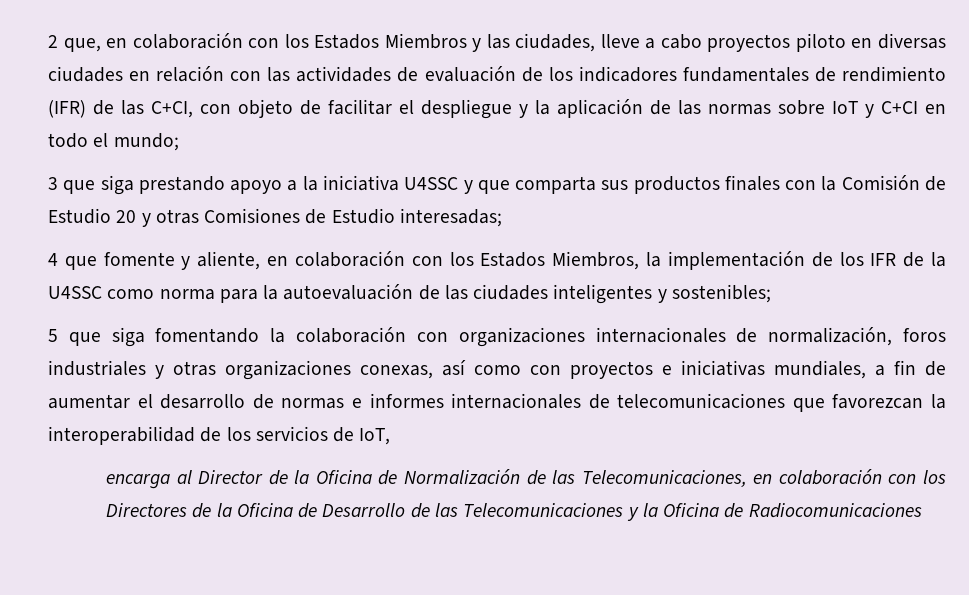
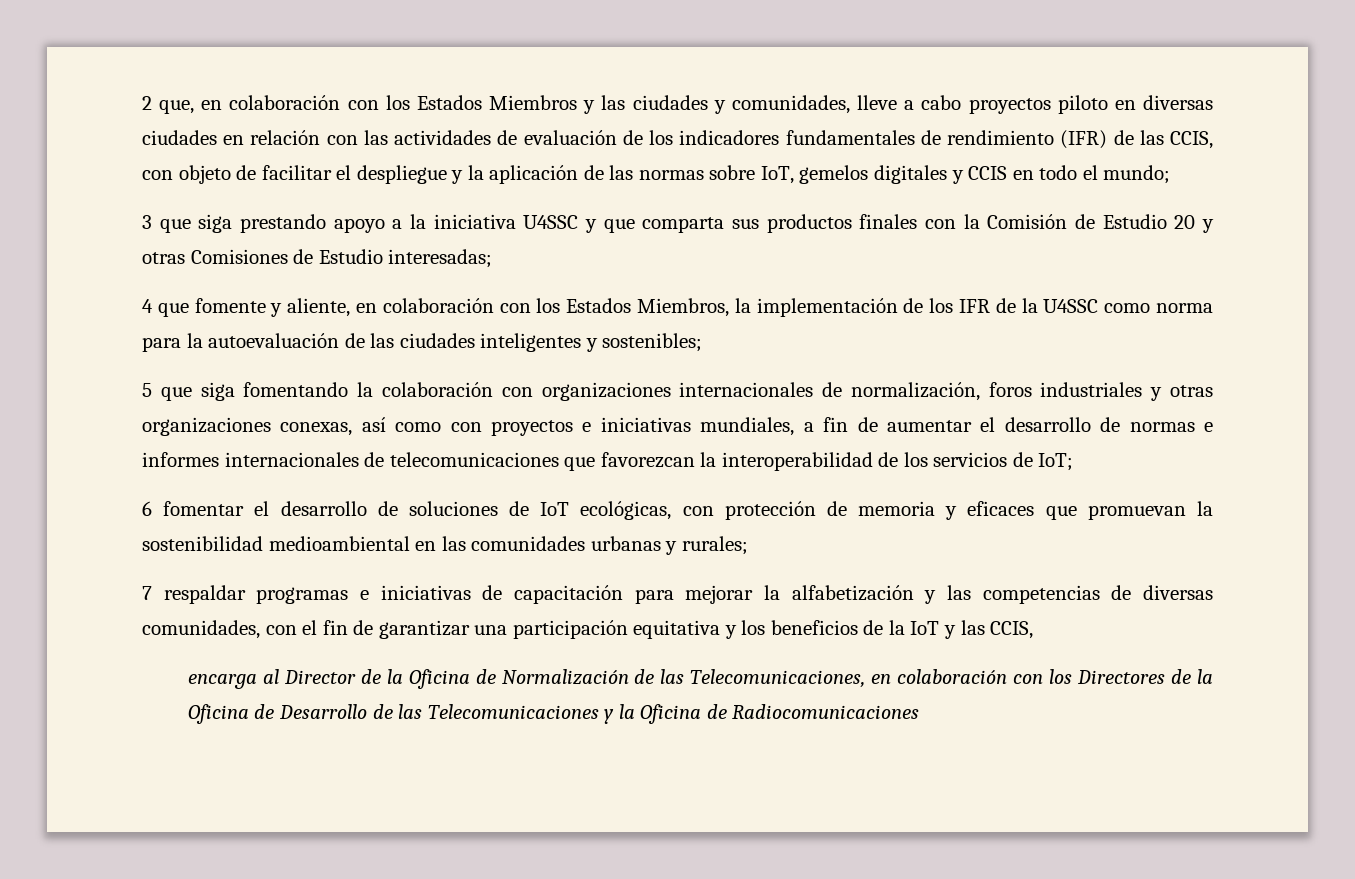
[515,33,596,52] ciudades, -> [632,95,850,114] ciudades y comunidades,
[151,101,193,118] C+CI, -> [1170,131,1213,149] CCIS,
[832,101,918,118] IoT y C+CI -> [760,165,1008,184] IoT, gemelos digitales y CCIS
[359,428,391,445] IoT, -> [1038,453,1074,471] [142,501,1213,520] [142,536,748,555] [142,585,1213,604] [142,620,1034,639] IoT; // 6 fomentar el desarrollo de soluciones de IoT ecológicas, con protección de memoria y eficaces que promuevan la sostenibilidad medioambiental en las comunidades urbanas y rurales; // 7 respaldar programas e iniciativas de capacitación para mejorar la alfabetización y las competencias de diversas comunidades, con el fin de garantizar una participación equitativa y los beneficios de la IoT y las CCIS,

